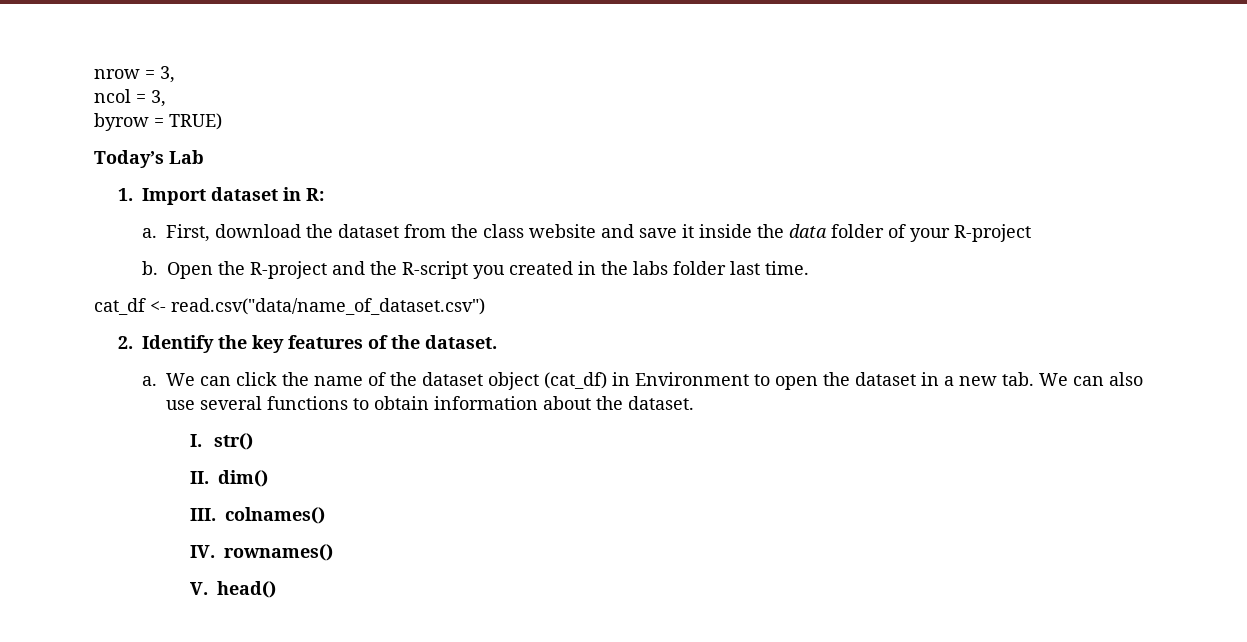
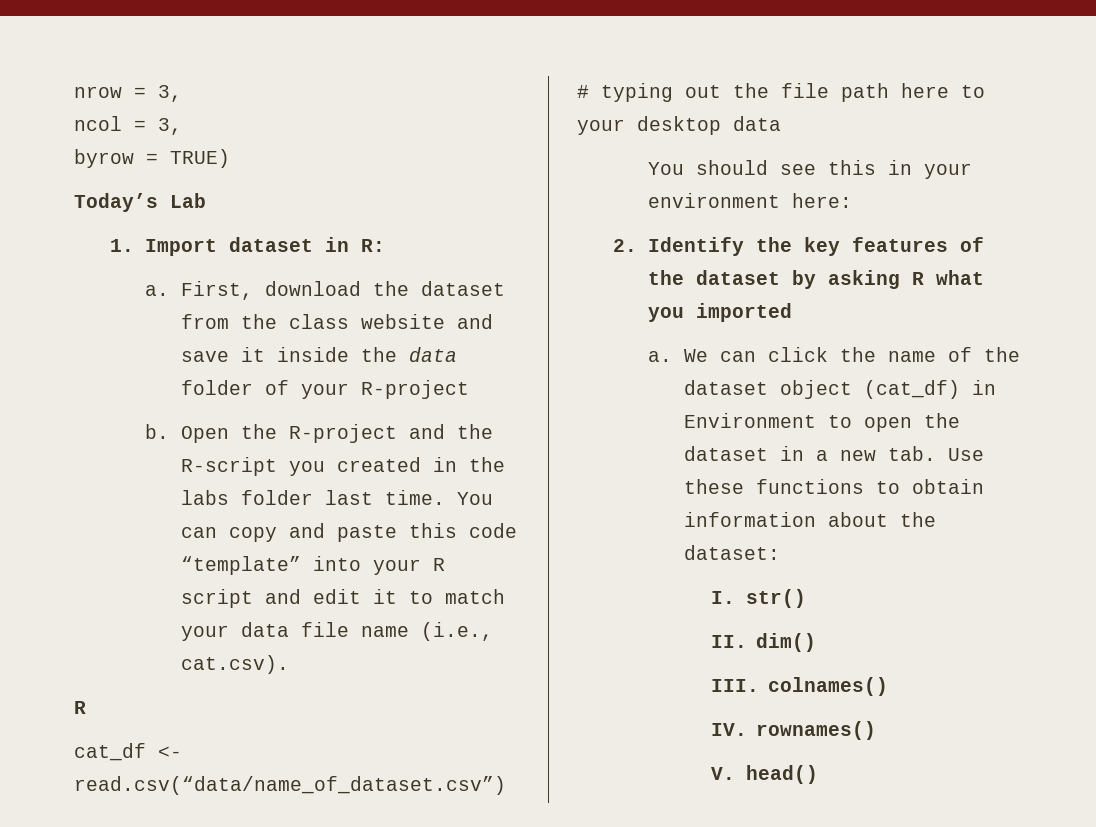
[94,298,485,315] // cat_df <- read.csv("data/name_of_dataset.csv") -> [457,492,494,505] [181,523,518,542] [181,556,446,575] [181,589,506,608] [181,622,494,641] [181,655,290,674] [74,701,86,714] [74,743,182,761] [74,776,506,795] [577,83,985,102] [577,116,781,135] [648,160,973,179] [648,193,853,208] You can copy and paste this code “template” into your R script and edit it to match your data file name (i.e., cat.csv). // R // cat_df <- read.csv(“data/name_of_dataset.csv”) # typing out the file path here to your desktop data // You should see this in your environment here:
[424,335,497,349] dataset. -> [696,270,985,289] [648,303,793,322] dataset by asking R what you imported
[1038,372,1143,386] [165,396,262,410] We can also use several -> [948,448,985,461] [684,479,745,494] Use these
[627,396,694,410] dataset. -> [684,545,781,560] dataset:

